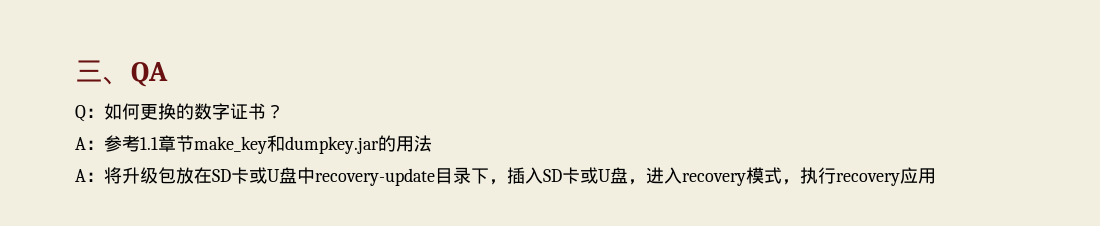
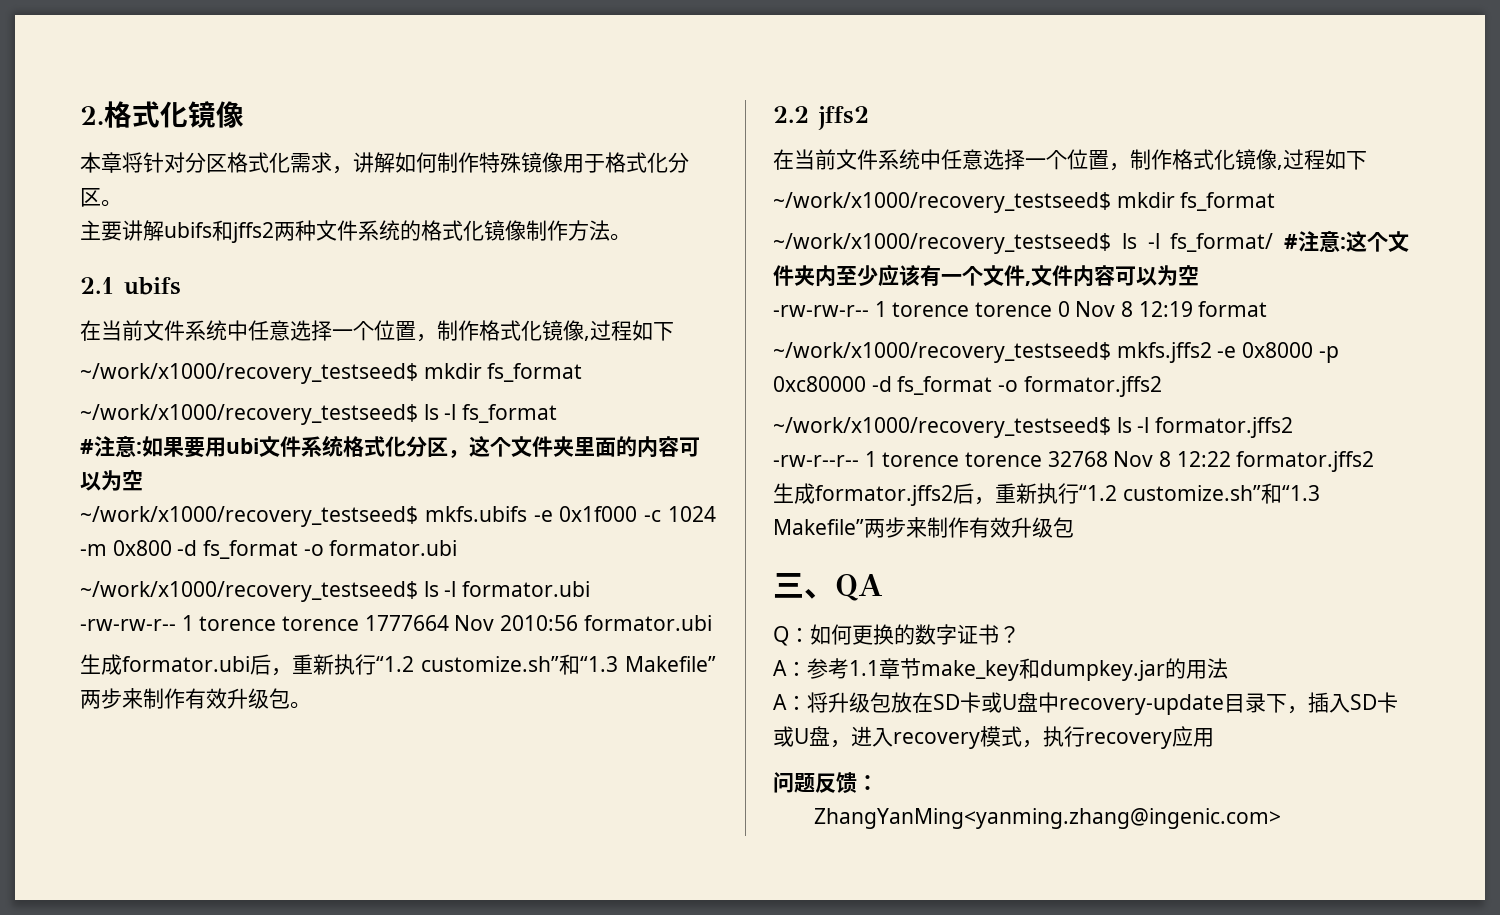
(75, 71) none -> [80,101,244,128] [80,152,689,174] [80,188,122,207] [80,220,631,243] [80,277,181,295] [80,320,674,342] [80,363,583,384] [80,404,558,425] [80,435,700,458] [80,470,143,491] [80,506,716,527] [80,540,458,559] [80,581,591,602] [80,615,712,631] [80,654,716,676] [80,688,311,709] [773,106,869,130] [773,149,1367,171] [773,192,1276,213] [773,231,1409,254] [773,264,1199,287] [773,301,1268,317] [773,342,1339,363] [773,376,1162,397] [773,417,1294,438] [773,451,1375,472] [773,483,1320,506] [773,517,1074,538] 2.格式化镜像 // 本章将针对分区格式化需求，讲解如何制作特殊镜像用于格式化分区。 // 主要讲解ubifs和jffs2两种文件系统的格式化镜像制作方法。 // 2.1 ubifs // 在当前文件系统中任意选择一个位置，制作格式化镜像,过程如下 // ~/work/x1000/recovery_testseed$ mkdir fs_format // ~/work/x1000/recovery_testseed$ ls -l fs_format // #注意:如果要用ubi文件系统格式化分区，这个文件夹里面的内容可以为空 // ~/work/x1000/recovery_testseed$ mkfs.ubifs -e 0x1f000 -c 1024 -m 0x800 -d fs_format -o formator.ubi // ~/work/x1000/recovery_testseed$ ls -l formator.ubi // -rw-rw-r-- 1 torence torence 1777664 Nov 2010:56 formator.ubi // 生成formator.ubi后，重新执行“1.2 customize.sh”和“1.3 Makefile”两步来制作有效升级包。 // 2.2 jffs2 // 在当前文件系统中任意选择一个位置，制作格式化镜像,过程如下 // ~/work/x1000/recovery_testseed$ mkdir fs_format // ~/work/x1000/recovery_testseed$ ls -l fs_format/ #注意:这个文件夹内至少应该有一个文件,文件内容可以为空 // -rw-rw-r-- 1 torence torence 0 Nov 8 12:19 format // ~/work/x1000/recovery_testseed$ mkfs.jffs2 -e 0x8000 -p 0xc80000 -d fs_format -o formator.jffs2 // ~/work/x1000/recovery_testseed$ ls -l formator.jffs2 // -rw-r--r-- 1 torence torence 32768 Nov 8 12:22 formator.jffs2 // 生成formator.jffs2后，重新执行“1.2 customize.sh”和“1.3 Makefile”两步来制作有效升级包 //
(936, 176) none -> [773,772,878,793] [813,808,1281,829] // 问题反馈： // ZhangYanMing<yanming.zhang@ingenic.com>

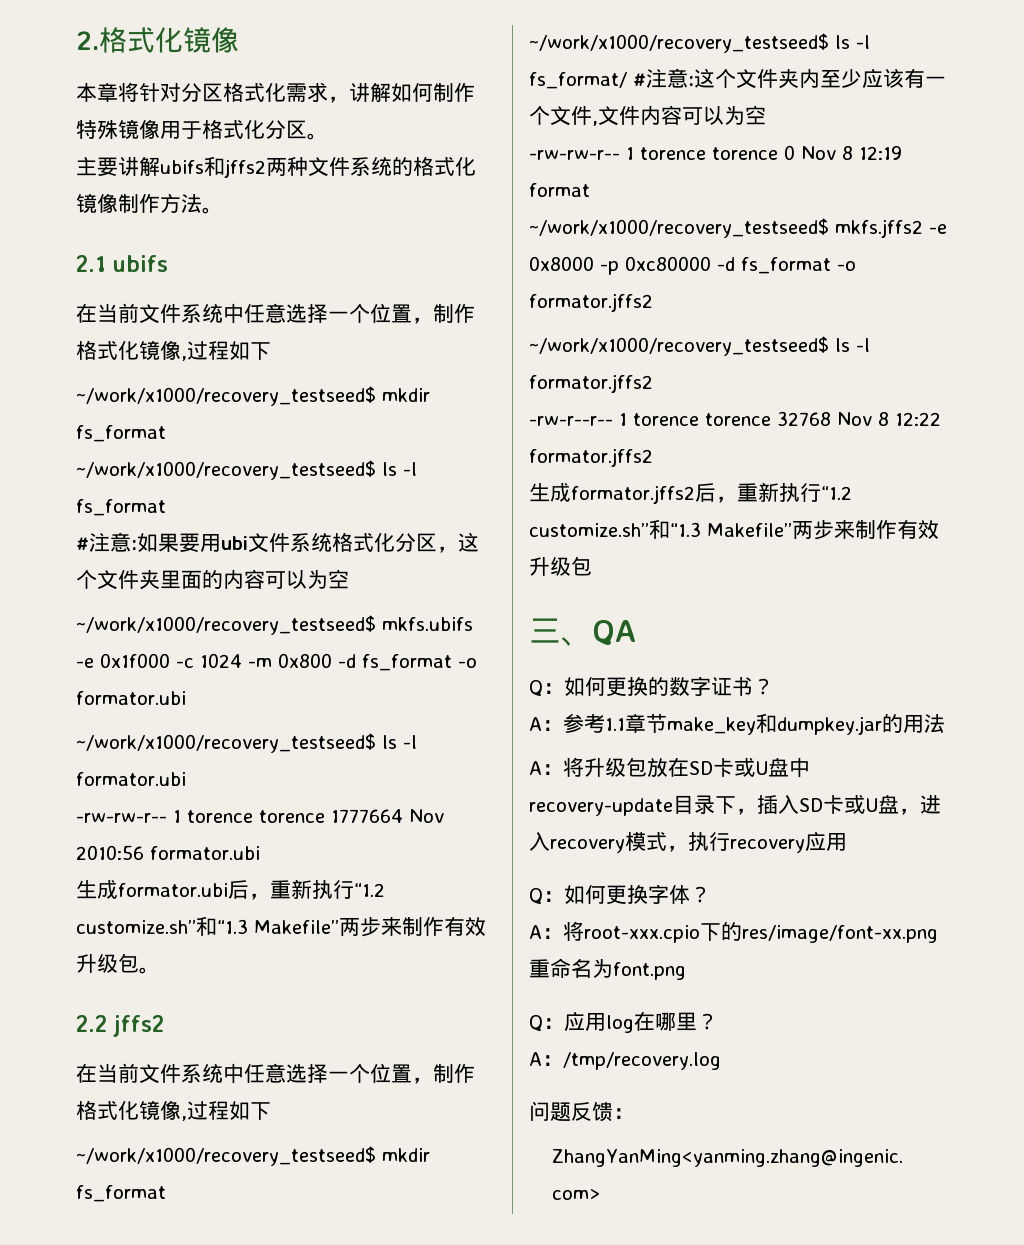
(1214, 737) none -> [529,884,711,905] [529,921,938,943] [529,958,686,980] [529,1011,718,1033] [529,1052,721,1070] // Q：如何更换字体？ // A：将root-xxx.cpio下的res/image/font-xx.png重命名为font.png // Q：应用log在哪里？ // A：/tmp/recovery.log

